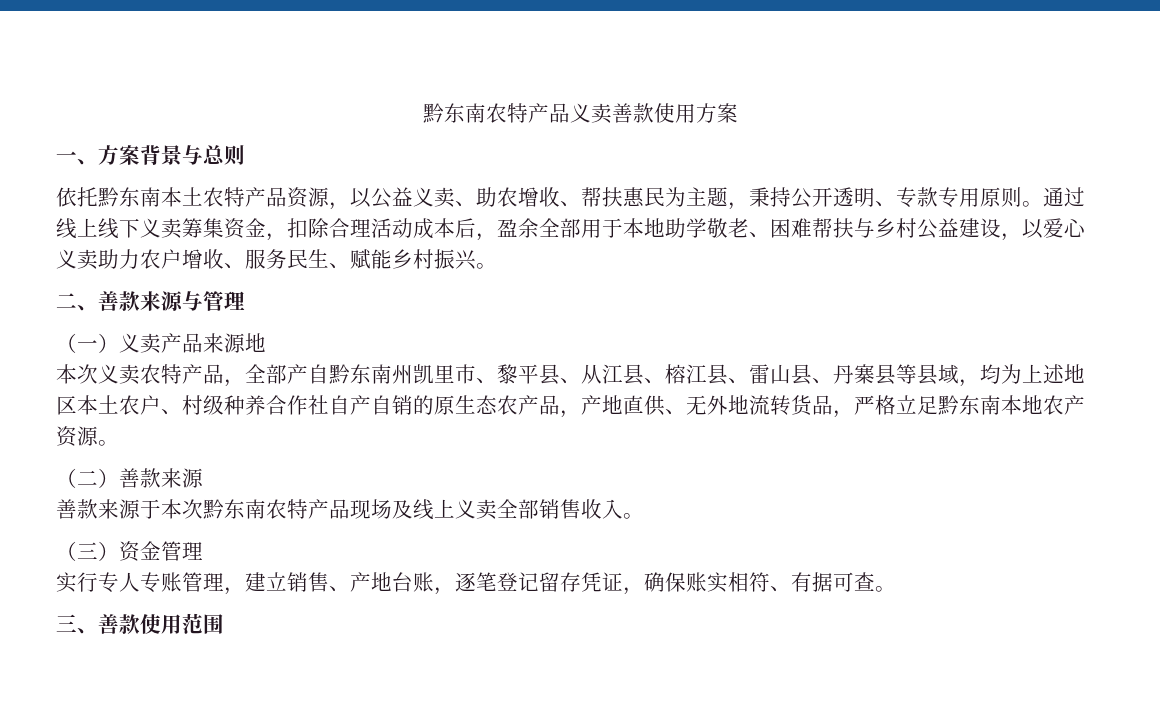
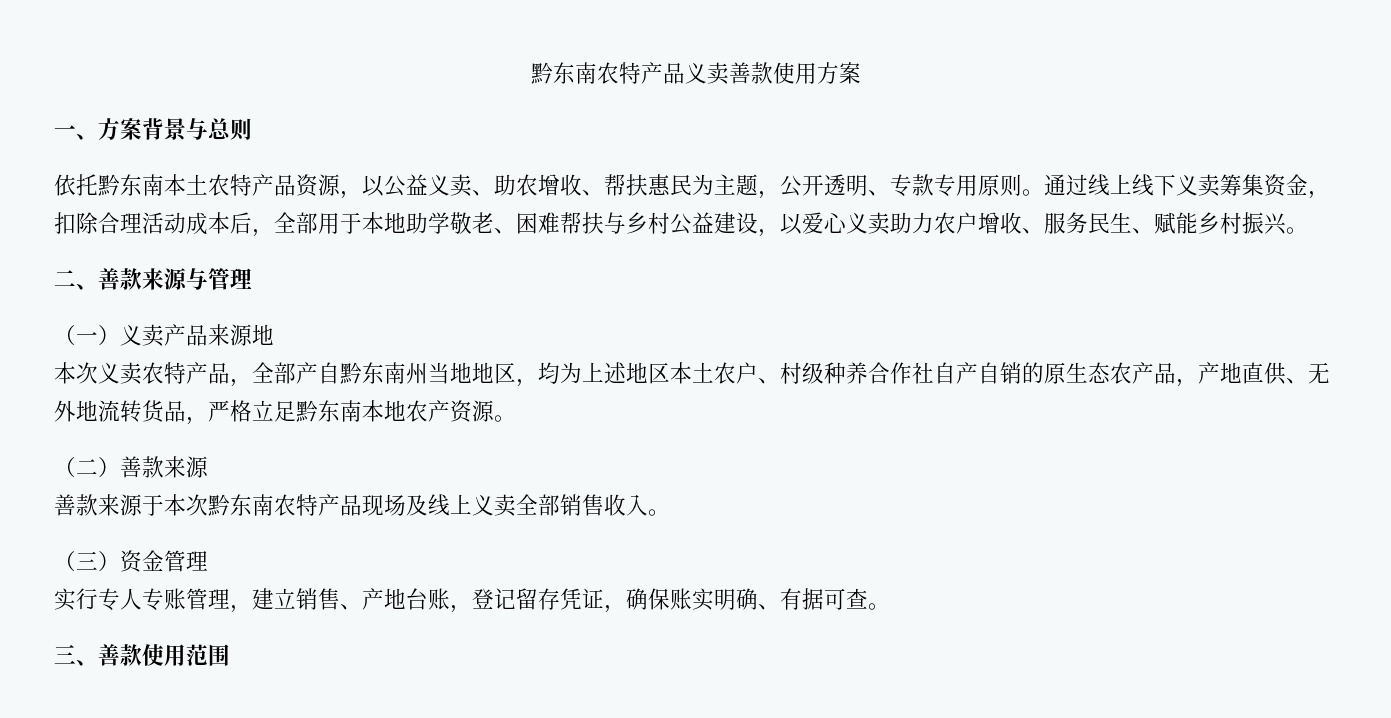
[749,187,791,207] 秉持 -> (780, 195) none
[497,218,539,238] 盈余 -> (274, 233) none
[413,364,959,385] 凯里市、黎平县、从江县、榕江县、雷山县、丹寨县等县域 -> [428,362,516,384] 当地地区
[455,572,497,592] 逐笔 -> (472, 609) none
[728,572,770,592] 相符 -> [714,588,758,610] 明确

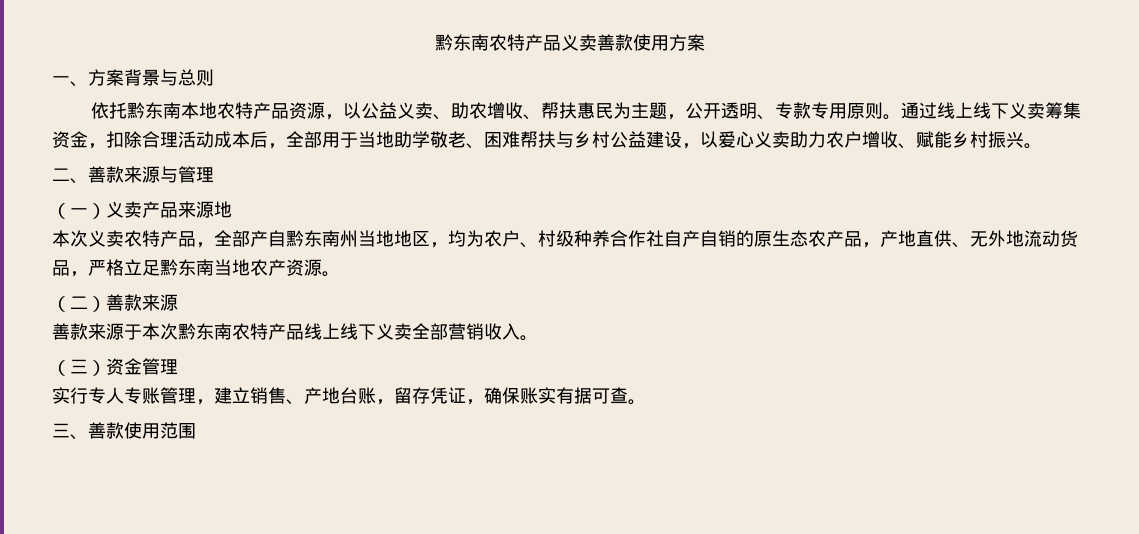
[186,174,208,195] 土 -> [199,102,218,119] 地
[362,212,384,234] 本 -> [358,131,376,148] 当
[1044,212,1154,234] 服务民生、 -> (916, 146) none
[582,362,714,384] 上述地区本土 -> (484, 238) none
[120,400,142,423] 转 -> [1042,230,1060,247] 动
[362,400,384,422] 本 -> [214,259,232,276] 当
[362,494,472,516] 现场及线上 -> [304,323,376,340] 线上线下
[560,494,604,516] 销售 -> [448,323,484,340] 营销
[472,588,516,610] 登记 -> (394, 402) none
[714,588,780,610] 明确、 -> (556, 395) none

